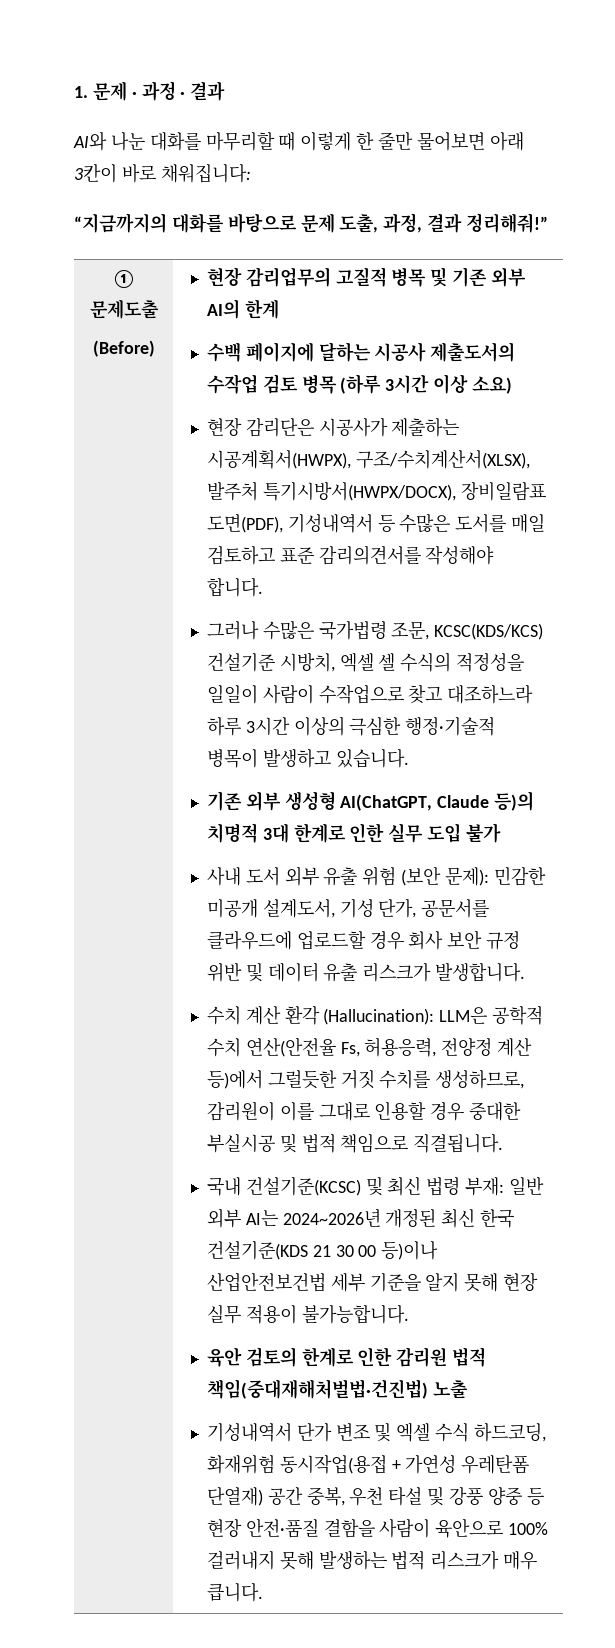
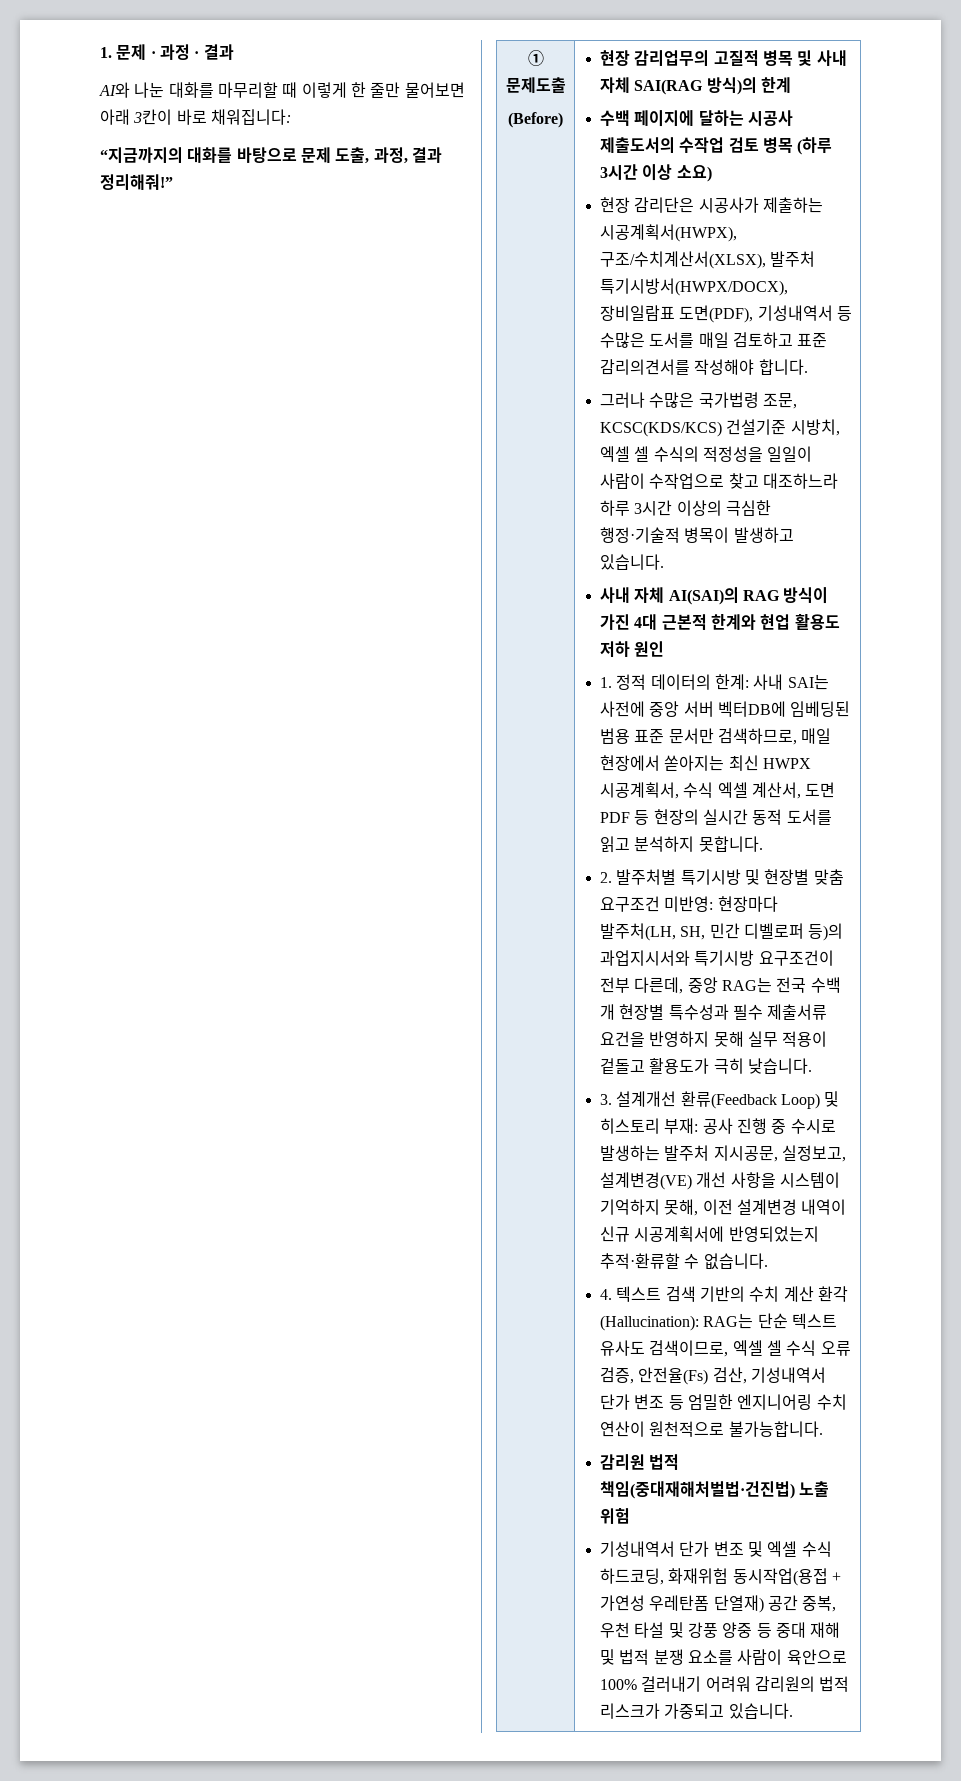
[452,267,527,287] [206,299,240,319] 기존 외부 AI의 -> [816,50,847,66] [599,77,757,95] 사내 자체 SAI(RAG 방식)의
[206,791,535,811] [206,823,502,843] [206,866,546,886] [206,899,490,918] [206,930,521,950] [206,962,526,982] [206,1006,544,1025] [206,1037,533,1057] [206,1070,525,1089] [206,1101,522,1121] [206,1133,504,1153] [206,1177,545,1196] [206,1208,515,1228] [206,1241,439,1260] [206,1272,539,1292] [206,1304,409,1324] [206,1347,393,1367] 기존 외부 생성형 AI(ChatGPT, Claude 등)의 치명적 3대 한계로 인한 실무 도입 불가 // 사내 도서 외부 유출 위험 (보안 문제): 민감한 미공개 설계도서, 기성 단가, 공문서를 클라우드에 업로드할 경우 회사 보안 규정 위반 및 데이터 유출 리스크가 발생합니다. // 수치 계산 환각 (Hallucination): LLM은 공학적 수치 연산(안전율 Fs, 허용응력, 전양정 계산 등)에서 그럴듯한 거짓 수치를 생성하므로, 감리원이 이를 그대로 인용할 경우 중대한 부실시공 및 법적 책임으로 직결됩니다. // 국내 건설기준(KCSC) 및 최신 법령 부재: 일반 외부 AI는 2024~2026년 개정된 최신 한국 건설기준(KDS 21 30 00 등)이나 산업안전보건법 세부 기준을 알지 못해 현장 실무 적용이 불가능합니다. // 육안 검토의 한계로 인한 -> [599,587,829,605] [599,614,840,630] [599,641,665,658] [599,674,829,690] [599,701,851,717] [599,728,832,745] [599,755,811,771] [599,782,836,799] [599,809,832,825] [599,836,763,853] [599,869,844,885] [599,896,778,912] [599,923,844,941] [599,950,834,966] [599,977,841,994] [599,1004,828,1020] [599,1031,828,1047] [599,1058,812,1074] [599,1091,840,1109] [599,1118,836,1134] [599,1145,846,1162] [599,1172,840,1190] [599,1199,847,1216] [599,1226,819,1242] [599,1253,768,1270] [599,1286,848,1302] [599,1313,837,1331] [599,1340,851,1357] [599,1367,826,1385] [599,1394,847,1410] [599,1421,823,1437] 사내 자체 AI(SAI)의 RAG 방식이 가진 4대 근본적 한계와 현업 활용도 저하 원인 // 1. 정적 데이터의 한계: 사내 SAI는 사전에 중앙 서버 벡터DB에 임베딩된 범용 표준 문서만 검색하므로, 매일 현장에서 쏟아지는 최신 HWPX 시공계획서, 수식 엑셀 계산서, 도면 PDF 등 현장의 실시간 동적 도서를 읽고 분석하지 못합니다. // 2. 발주처별 특기시방 및 현장별 맞춤 요구조건 미반영: 현장마다 발주처(LH, SH, 민간 디벨로퍼 등)의 과업지시서와 특기시방 요구조건이 전부 다른데, 중앙 RAG는 전국 수백 개 현장별 특수성과 필수 제출서류 요건을 반영하지 못해 실무 적용이 겉돌고 활용도가 극히 낮습니다. // 3. 설계개선 환류(Feedback Loop) 및 히스토리 부재: 공사 진행 중 수시로 발생하는 발주처 지시공문, 실정보고, 설계변경(VE) 개선 사항을 시스템이 기억하지 못해, 이전 설계변경 내역이 신규 시공계획서에 반영되었는지 추적·환류할 수 없습니다. // 4. 텍스트 검색 기반의 수치 계산 환각 (Hallucination): RAG는 단순 텍스트 유사도 검색이므로, 엑셀 셀 수식 오류 검증, 안전율(Fs) 검산, 기성내역서 단가 변조 등 엄밀한 엔지니어링 수치 연산이 원천적으로 불가능합니다. //
(468, 1389) none -> [599,1508,630,1524] 위험
[206,1518,549,1538] [206,1550,538,1570] [206,1582,263,1602] 현장 안전·품질 결함을 사람이 육안으로 100% 걸러내지 못해 발생하는 법적 리스크가 매우 큽니다. -> [775,1622,841,1638] [599,1649,847,1665] [599,1676,850,1692] [599,1703,793,1719] 중대 재해 및 법적 분쟁 요소를 사람이 육안으로 100% 걸러내기 어려워 감리원의 법적 리스크가 가중되고 있습니다.

